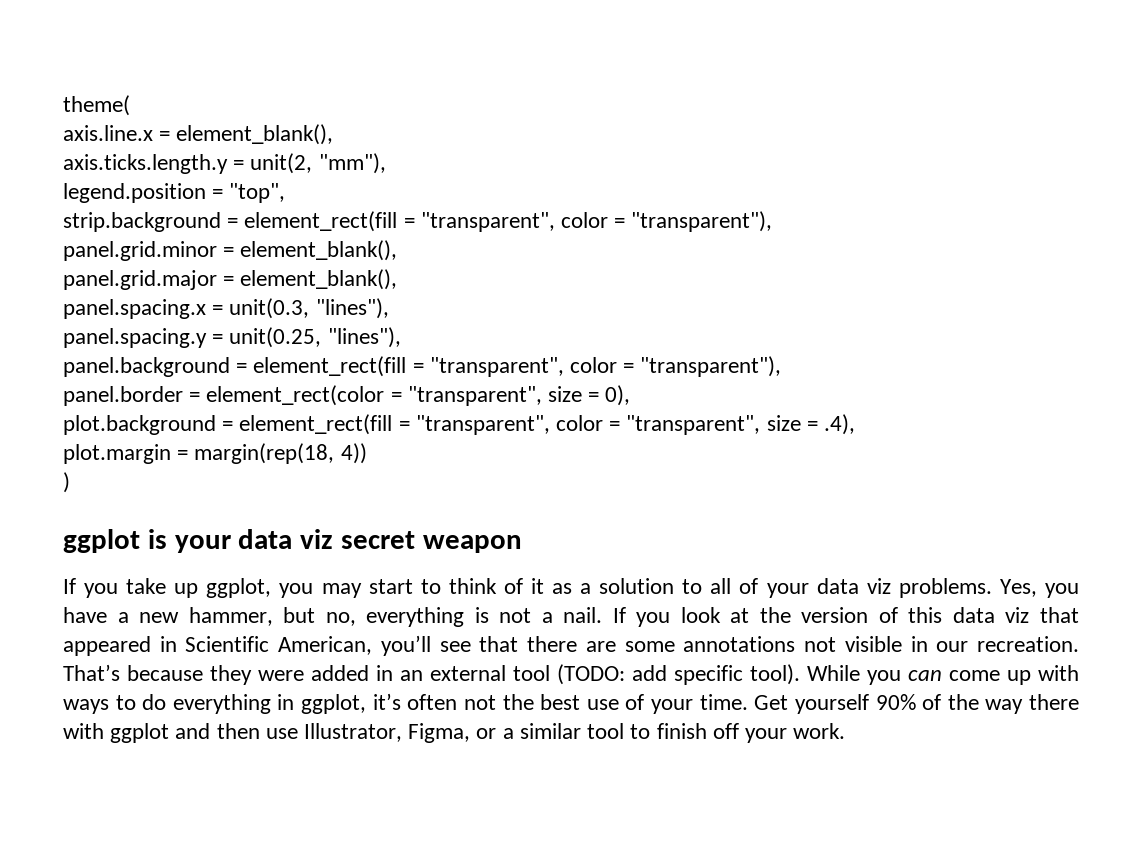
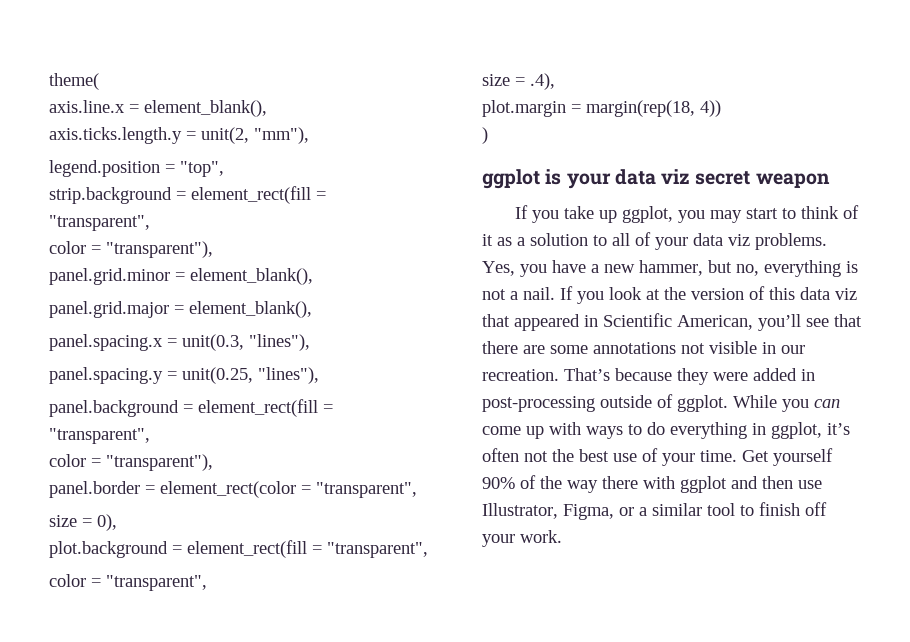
(555, 222) none -> (150, 223) //
(564, 367) none -> (150, 436) //
(542, 396) none -> (417, 490) //
(550, 425) none -> (428, 550) //
(761, 425) none -> (207, 583) //
[400,664,800,685] an external tool (TODO: add specific tool). -> [482,394,728,412] post-processing outside of ggplot.

